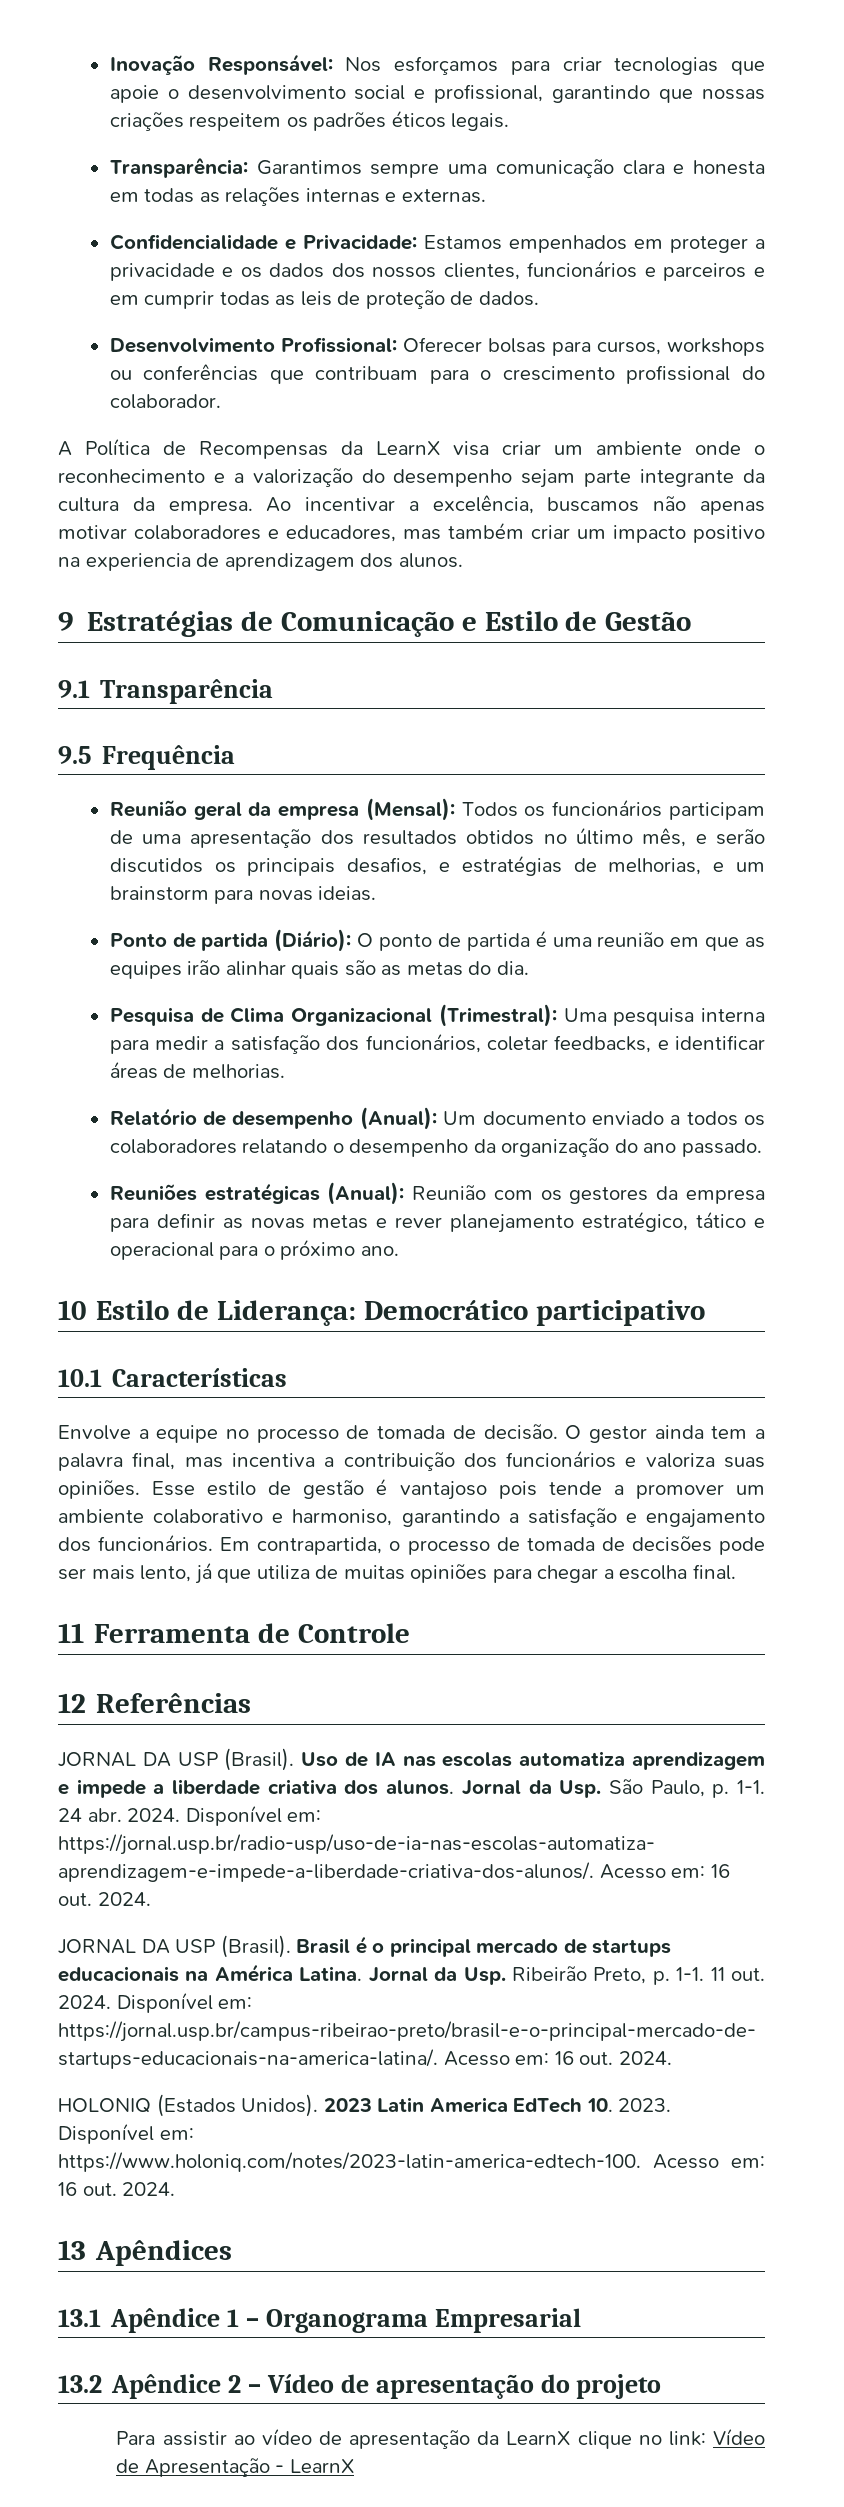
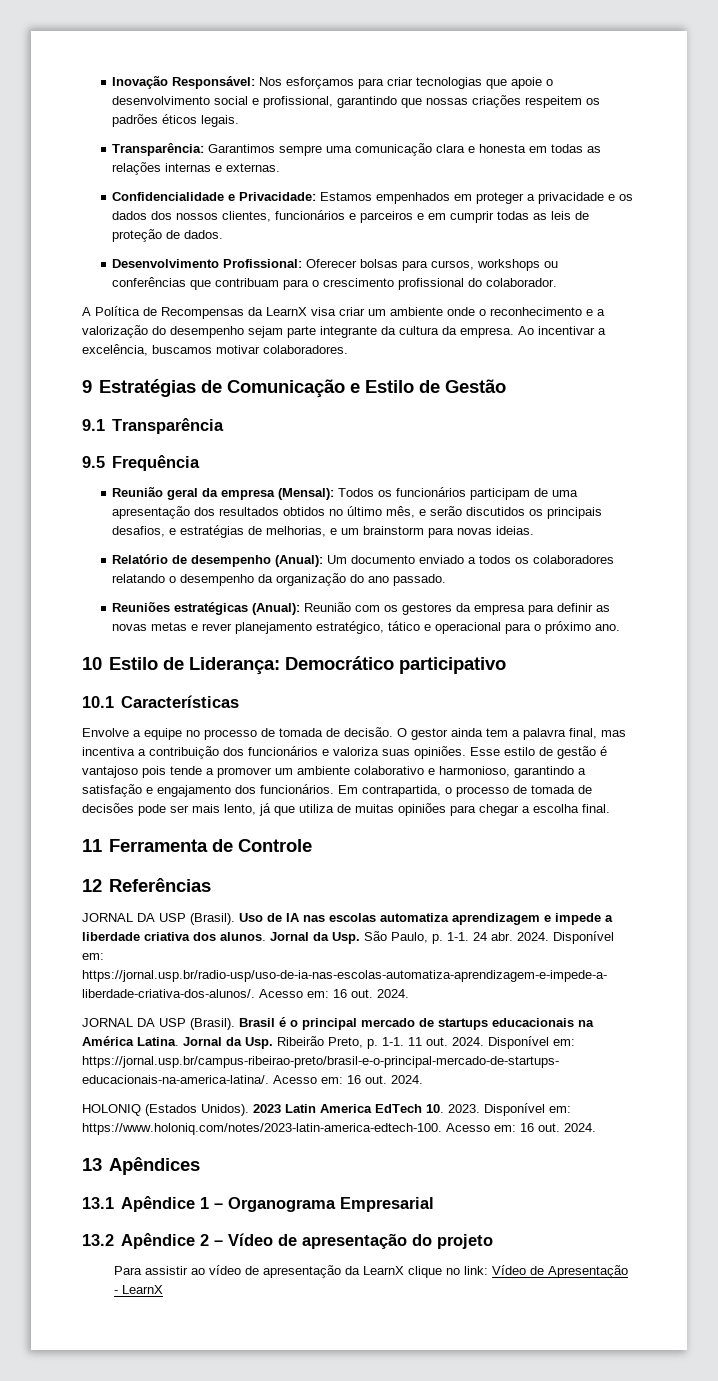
[653,496,765,515] [58,522,765,543] [58,553,463,571] não apenas motivar colaboradores e educadores, mas também criar um impacto positivo na experiencia de aprendizagem dos alunos. -> [216,345,348,354] motivar colaboradores.
[109,929,765,952] [109,960,530,979] [109,1004,765,1027] [109,1033,765,1054] [109,1061,285,1079] // Ponto de partida (Diário): O ponto de partida é uma reunião em que as equipes irão alinhar quais são as metas do dia. // Pesquisa de Clima Organizacional (Trimestral): Uma pesquisa interna para medir a satisfação dos funcionários, coletar feedbacks, e identificar áreas de melhorias. -> (535, 530) none
[292,1509,393,1526] harmoniso, -> [439,766,510,777] harmonioso,

